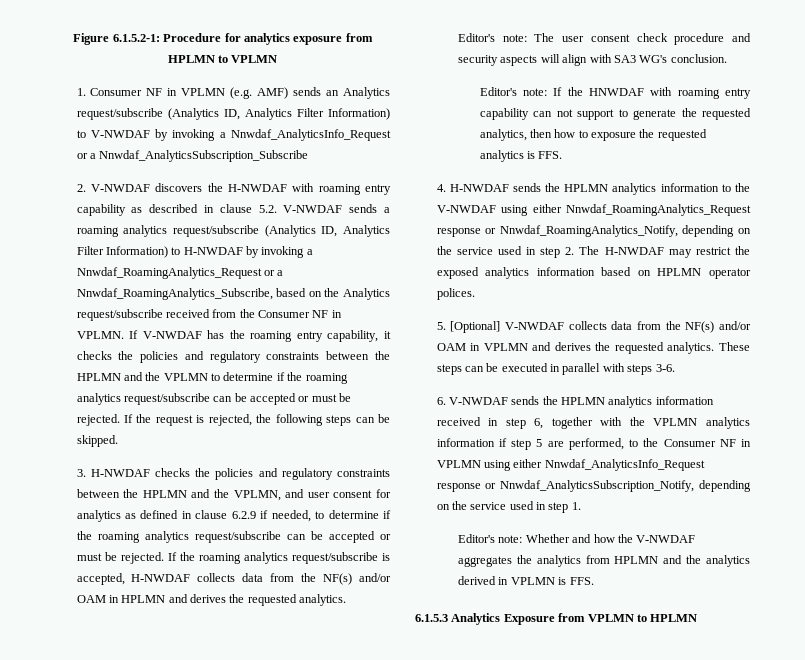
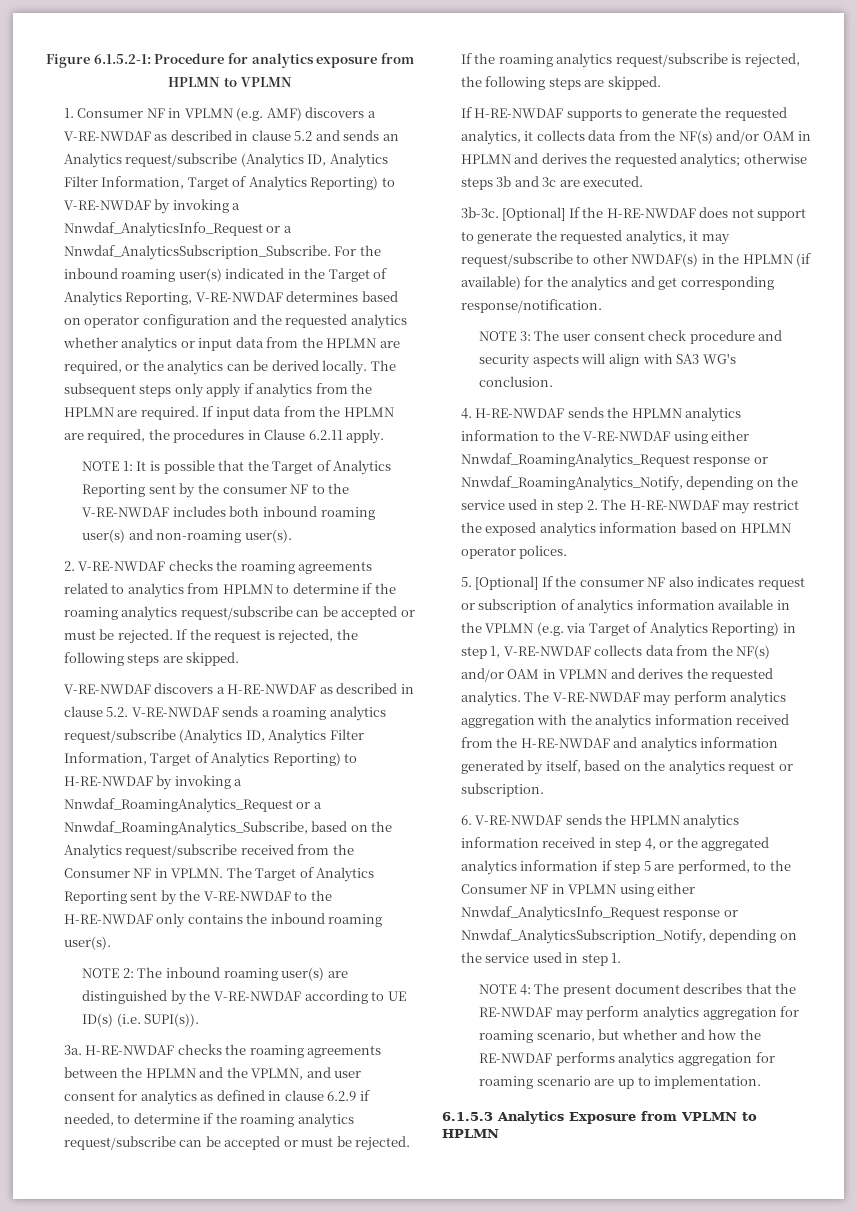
(289, 93) none -> [305,107,376,118] [63,130,340,141] discovers a V-RE-NWDAF as described in clause 5.2 and
[327,108,390,120] [76,130,150,138] Information) to V-NWDAF -> [101,176,395,191] [63,200,151,210] Information, Target of Analytics Reporting) to V-RE-NWDAF
[99,150,309,162] [76,183,391,195] [76,204,390,216] [76,225,390,237] [76,246,313,258] [76,267,284,279] [76,288,390,300] [76,309,342,321] [76,330,391,342] [76,351,390,363] [76,372,208,381] Nnwdaf_AnalyticsSubscription_Subscribe // 2. V-NWDAF discovers the H-NWDAF with roaming entry capability as described in clause 5.2. V-NWDAF sends a roaming analytics request/subscribe (Analytics ID, Analytics Filter Information) to H-NWDAF by invoking a Nnwdaf_RoamingAnalytics_Request or a Nnwdaf_RoamingAnalytics_Subscribe, based on the Analytics request/subscribe received from the Consumer NF in VPLMN. If V-NWDAF has the roaming entry capability, it checks the policies and regulatory constraints between the HPLMN and the VPLMN -> [63,245,381,260] [63,268,388,282] [63,291,398,306] [63,314,407,329] [62,337,400,352] [63,360,396,375] [63,383,373,398] [63,406,394,420] [63,429,385,444] [82,460,392,475] [82,483,350,498] [82,506,375,520] [82,529,292,543] [63,560,373,574] [63,583,273,598] Nnwdaf_AnalyticsSubscription_Subscribe. For the inbound roaming user(s) indicated in the Target of Analytics Reporting, V-RE-NWDAF determines based on operator configuration and the requested analytics whether analytics or input data from the HPLMN are required, or the analytics can be derived locally. The subsequent steps only apply if analytics from the HPLMN are required. If input data from the HPLMN are required, the procedures in Clause 6.2.11 apply. // NOTE 1: It is possible that the Target of Analytics Reporting sent by the consumer NF to the V-RE-NWDAF includes both inbound roaming user(s) and non-roaming user(s). // 2. V-RE-NWDAF checks the roaming agreements related to analytics from HPLMN
[355,414,390,423] [76,435,118,447] [76,468,390,480] can be skipped. // 3. H-NWDAF checks the policies and regulatory constraints -> [162,652,240,666] [63,683,414,694] [63,706,386,721] [63,729,364,744] [63,752,358,767] [63,775,243,790] [63,798,322,813] [63,821,393,836] [63,844,354,859] [63,867,375,882] [63,890,332,905] [63,913,383,928] [63,936,111,950] [82,967,348,981] [82,990,406,1005] [82,1013,200,1027] [63,1044,382,1058] are skipped. // V-RE-NWDAF discovers a H-RE-NWDAF as described in clause 5.2. V-RE-NWDAF sends a roaming analytics request/subscribe (Analytics ID, Analytics Filter Information, Target of Analytics Reporting) to H-RE-NWDAF by invoking a Nnwdaf_RoamingAnalytics_Request or a Nnwdaf_RoamingAnalytics_Subscribe, based on the Analytics request/subscribe received from the Consumer NF in VPLMN. The Target of Analytics Reporting sent by the V-RE-NWDAF to the H-RE-NWDAF only contains the inbound roaming user(s). // NOTE 2: The inbound roaming user(s) are distinguished by the V-RE-NWDAF according to UE ID(s) (i.e. SUPI(s)). // 3a. H-RE-NWDAF checks the roaming agreements
[76,573,191,585] accepted, H-NWDAF -> [744,53,800,68] [460,76,661,90] [460,107,787,121] [460,130,534,145] rejected, the following steps are skipped. // If H-RE-NWDAF supports to generate the requested analytics, it
[299,594,347,606] [458,33,527,42] analytics. // Editor's note: -> [680,153,807,168] [460,176,644,190] [460,207,807,221] [460,230,730,245] [460,253,812,267] [460,276,774,291] [460,299,602,313] [479,331,531,341] analytics; otherwise steps 3b and 3c are executed. // 3b-3c. [Optional] If the H-RE-NWDAF does not support to generate the requested analytics, it may request/subscribe to other NWDAF(s) in the HPLMN (if available) for the analytics and get corresponding response/notification. // NOTE 3:
[479,87,751,99] [479,108,751,120] [479,129,707,141] [479,150,563,162] // Editor's note: If the HNWDAF with roaming entry capability can not support to generate the requested analytics, then how to exposure the requested analytics is FFS. -> (554, 381) none
[449,184,509,192] H-NWDAF -> [475,408,565,418] H-RE-NWDAF
[436,205,496,213] V-NWDAF -> [583,431,671,441] V-RE-NWDAF
[604,247,664,255] H-NWDAF -> [629,500,719,510] H-RE-NWDAF
[504,322,564,330] V-NWDAF -> [541,576,805,590] [460,599,790,614] [460,622,796,637] [460,646,591,659] If the consumer NF also indicates request or subscription of analytics information available in the VPLMN (e.g. via Target of Analytics Reporting) in step 1, V-RE-NWDAF
[719,342,750,351] [436,363,675,375] These steps can be executed in parallel with steps 3-6. -> [524,691,787,706] [460,714,790,729] [460,737,779,752] [460,760,793,775] [460,783,544,797] The V-RE-NWDAF may perform analytics aggregation with the analytics information received from the H-RE-NWDAF and analytics information generated by itself, based on the analytics request or subscription.
[448,397,508,405] V-NWDAF -> [475,815,563,825] V-RE-NWDAF
[534,417,698,429] 6, together with the VPLMN -> [644,837,770,851] 4, or the aggregated
[458,534,696,543] [458,555,750,567] [458,576,594,585] Editor's note: Whether and how the V-NWDAF aggregates the analytics from HPLMN and the analytics derived in VPLMN is FFS. -> [479,983,797,997] [479,1006,800,1021] [479,1029,761,1043] [479,1052,775,1067] [479,1075,762,1089] NOTE 4: The present document describes that the RE-NWDAF may perform analytics aggregation for roaming scenario, but whether and how the RE-NWDAF performs analytics aggregation for roaming scenario are up to implementation.

